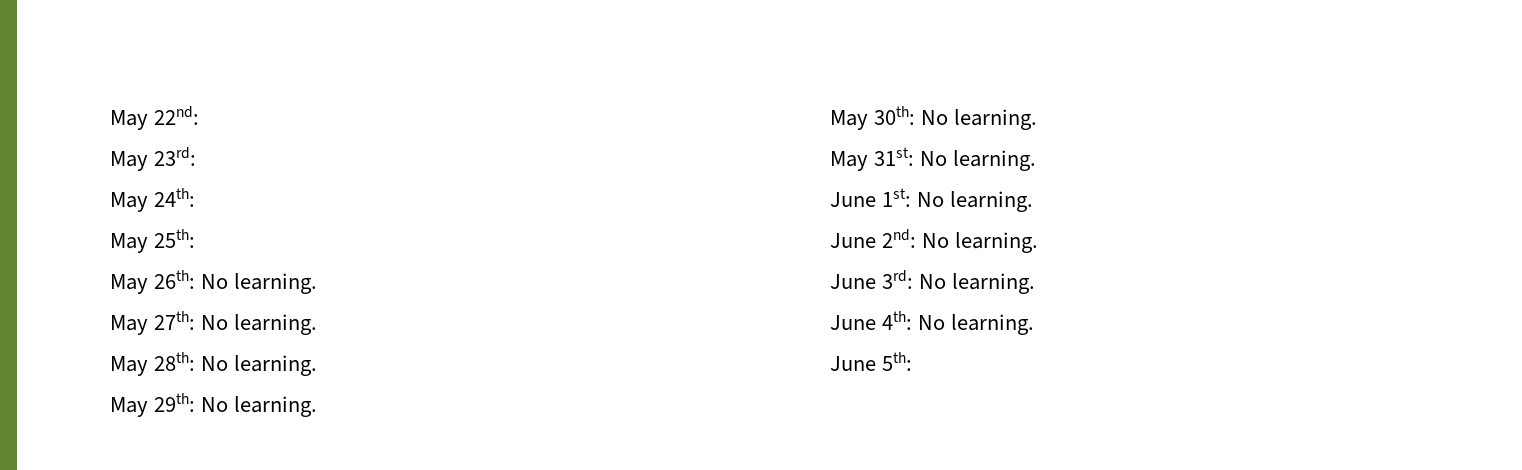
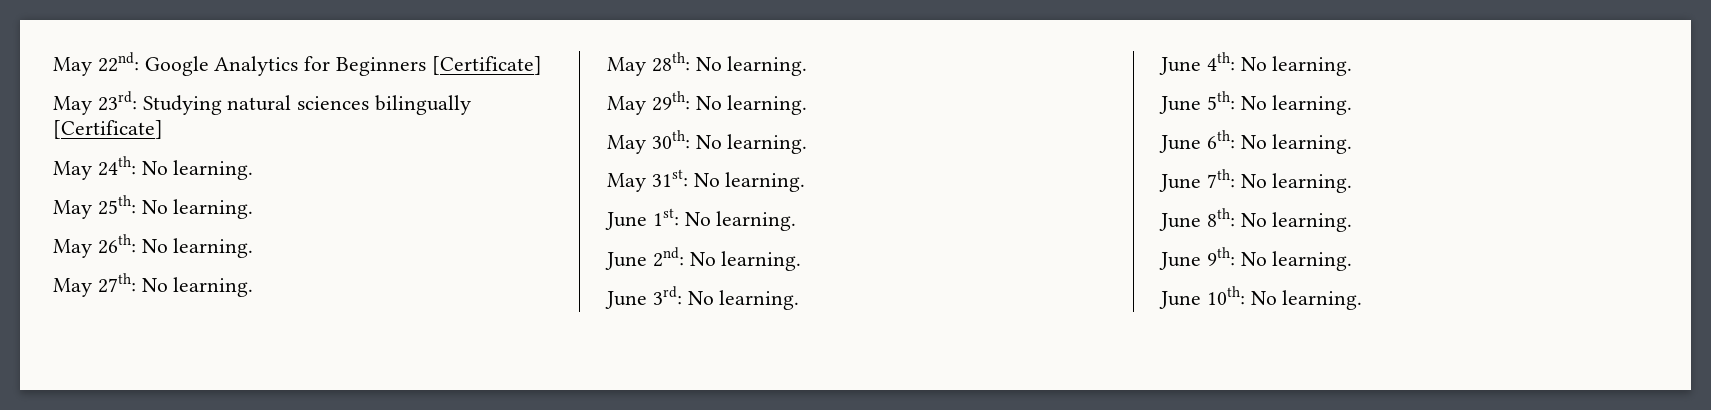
[110,147,197,171] // May 23rd: -> [144,56,542,76] [53,91,472,115] [53,120,163,139] Google Analytics for Beginners [Certificate] // May 23rd: Studying natural sciences bilingually [Certificate]
(196, 197) none -> [141,160,254,180] No learning.
(196, 238) none -> [141,199,254,219] No learning.
(913, 361) none -> [1240,95,1353,115] [1159,130,1353,154] [1159,169,1353,193] [1159,208,1353,232] [1159,247,1353,271] [1159,286,1363,310] No learning. // June 6th: No learning. // June 7th: No learning. // June 8th: No learning. // June 9th: No learning. // June 10th: No learning.

